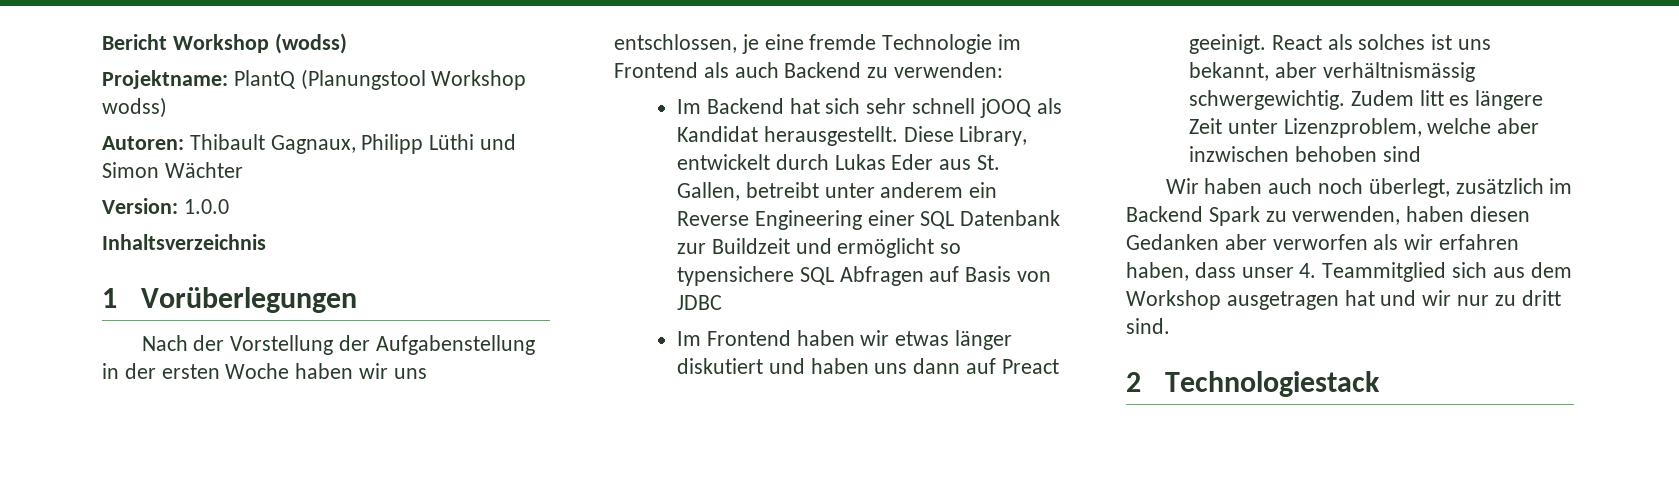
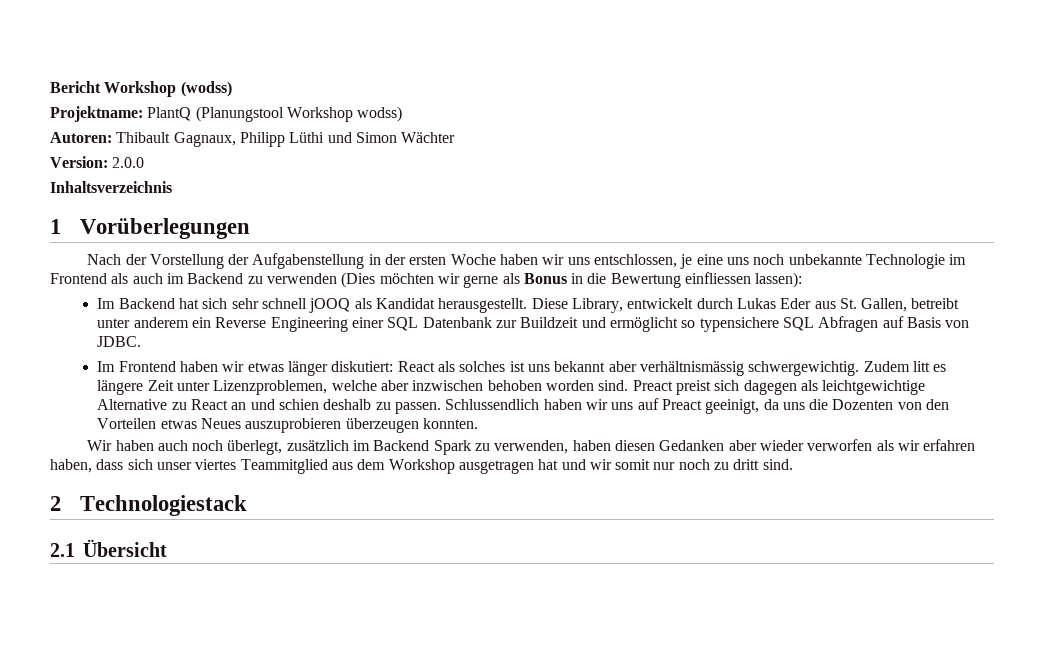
[183,199,229,214] 1.0.0 -> [112,157,145,168] 2.0.0
[809,34,877,50] fremde -> [726,254,862,265] uns noch unbekannte
(779, 70) none -> [166,273,184,284] im
[894,62,1004,78] verwenden: -> [266,272,803,288] verwenden (Dies möchten wir gerne als Bonus in die Bewertung einfliessen lassen):
[676,295,722,310] JDBC -> [97,336,142,347] JDBC.
[676,358,1059,374] [1188,34,1266,54] diskutiert und haben uns dann auf Preact geeinigt. -> [331,361,394,372] diskutiert:
[1188,62,1269,81] bekannt, -> [554,361,606,372] bekannt
[1283,118,1422,138] Lizenzproblem, -> [213,380,328,395] Lizenzproblemen,
[1382,146,1421,162] sind -> [545,380,926,395] [97,398,950,414] [97,418,478,433] worden sind. Preact preist sich dagegen als leichtgewichtige Alternative zu React an und schien deshalb zu passen. Schlussendlich haben wir uns auf Preact geeinigt, da uns die Dozenten von den Vorteilen etwas Neues auszuprobieren überzeugen konnten.
(1267, 242) none -> [759,440,804,451] wieder
[1241,262,1488,282] unser 4. Teammitglied sich -> [127,459,328,474] sich unser viertes Teammitglied
[1457,295,1490,306] nur -> [615,459,710,470] somit nur noch
(1381, 384) none -> [50,539,167,557] // 2.1 Übersicht

